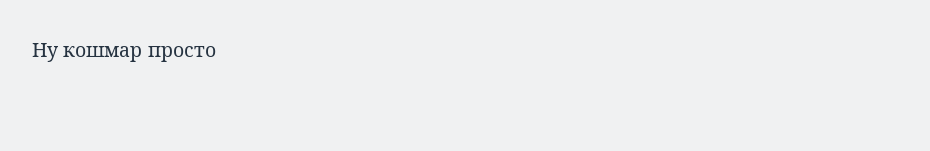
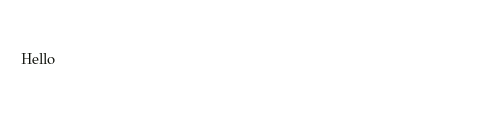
[32,43,216,62] Ну кошмар просто -> [21,53,55,65] Hello

